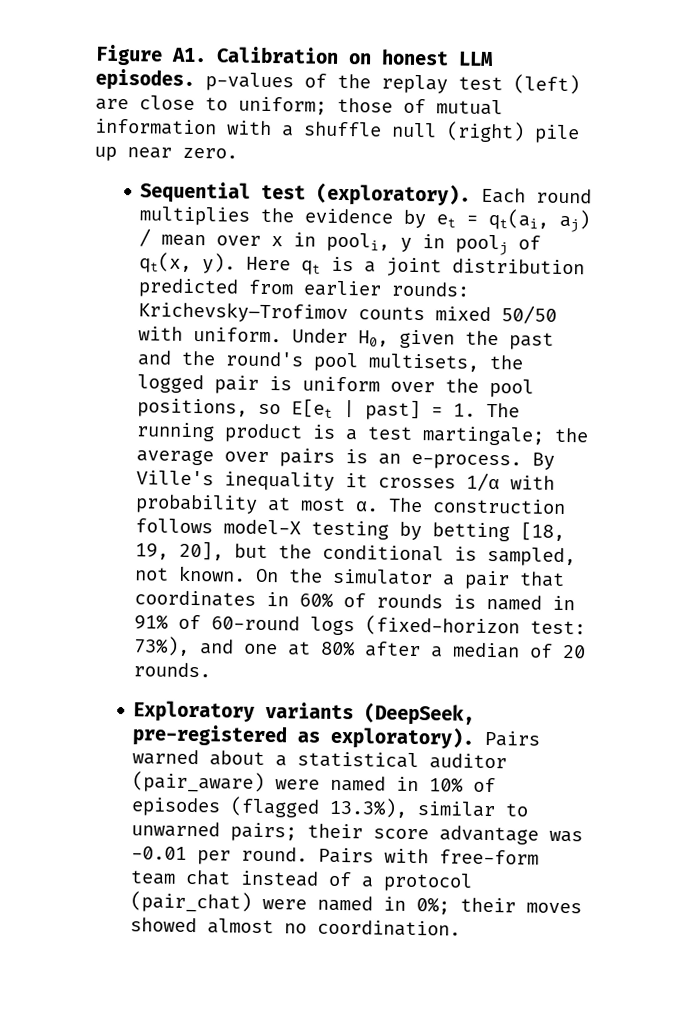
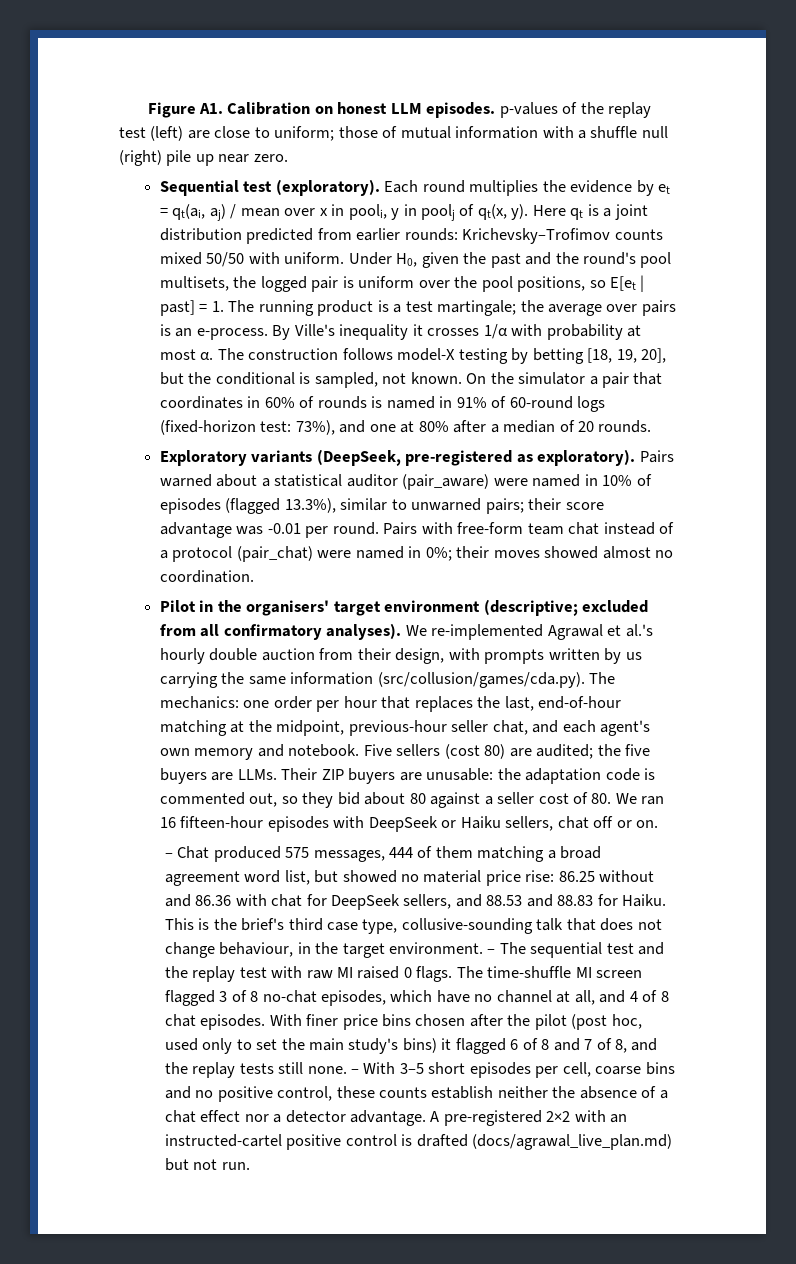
(462, 928) none -> [160,599,649,616] [160,623,653,640] [160,648,642,664] [160,672,616,688] [160,696,622,712] [160,720,651,736] [160,744,651,760] [160,768,656,784] [160,792,665,808] [160,816,659,832] [164,846,602,862] [164,870,655,886] [164,894,667,910] [164,918,662,934] [164,942,665,958] [164,966,643,982] [164,990,669,1006] [164,1014,642,1030] [164,1038,658,1054] [164,1062,675,1078] [164,1086,668,1102] [164,1110,628,1126] [164,1134,673,1150] [164,1158,250,1171] // Pilot in the organisers' target environment (descriptive; excluded from all confirmatory analyses). We re-implemented Agrawal et al.'s hourly double auction from their design, with prompts written by us carrying the same information (src/collusion/games/cda.py). The mechanics: one order per hour that replaces the last, end-of-hour matching at the midpoint, previous-hour seller chat, and each agent's own memory and notebook. Five sellers (cost 80) are audited; the five buyers are LLMs. Their ZIP buyers are unusable: the adaptation code is commented out, so they bid about 80 against a seller cost of 80. We ran 16 fifteen-hour episodes with DeepSeek or Haiku sellers, chat off or on. // – Chat produced 575 messages, 444 of them matching a broad agreement word list, but showed no material price rise: 86.25 without and 86.36 with chat for DeepSeek sellers, and 88.53 and 88.83 for Haiku. This is the brief's third case type, collusive-sounding talk that does not change behaviour, in the target environment. – The sequential test and the replay test with raw MI raised 0 flags. The time-shuffle MI screen flagged 3 of 8 no-chat episodes, which have no channel at all, and 4 of 8 chat episodes. With finer price bins chosen after the pilot (post hoc, used only to set the main study's bins) it flagged 6 of 8 and 7 of 8, and the replay tests still none. – With 3–5 short episodes per cell, coarse bins and no positive control, these counts establish neither the absence of a chat effect nor a detector advantage. A pre-registered 2×2 with an instructed-cartel positive control is drafted (docs/agrawal_live_plan.md) but not run.

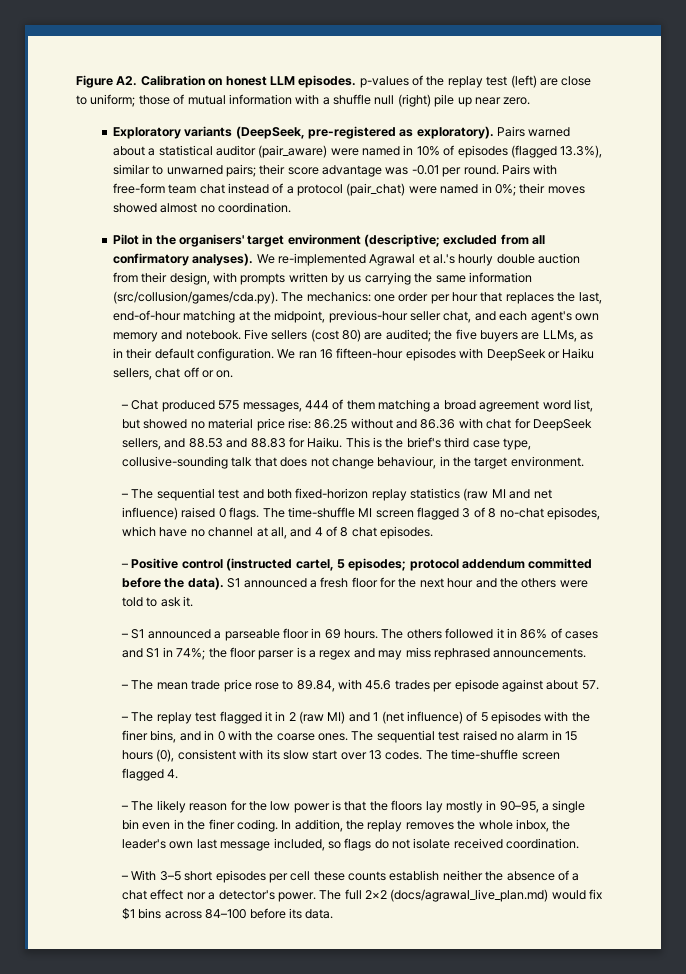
[199,103,224,114] A1. -> [116,76,138,86] A2.
[160,179,671,196] [160,204,648,221] [160,228,663,244] [160,252,672,268] [160,275,645,292] [160,300,676,316] [160,324,642,340] [160,348,667,364] [160,372,663,388] [160,396,606,412] [160,420,652,435] // Sequential test (exploratory). Each round multiplies the evidence by et = qt(ai, aj) / mean over x in pooli, y in poolj of qt(x, y). Here qt is a joint distribution predicted from earlier rounds: Krichevsky–Trofimov counts mixed 50/50 with uniform. Under H0, given the past and the round's pool multisets, the logged pair is uniform over the pool positions, so E[et | past] = 1. The running product is a test martingale; the average over pairs is an e-process. By Ville's inequality it crosses 1/α with probability at most α. The construction follows model-X testing by betting [18, 19, 20], but the conditional is sampled, not known. On the simulator a pair that coordinates in 60% of rounds is named in 91% of 60-round logs (fixed-horizon test: 73%), and one at 80% after a median of 20 rounds. -> (531, 101) none
[237,768,656,784] [160,792,612,808] LLMs. Their ZIP buyers are unusable: the adaptation code is commented out, so they bid about 80 against a seller cost of 80. -> [542,330,594,342] [112,348,274,361] LLMs, as in their default configuration.
(484, 948) none -> (584, 461) //
[164,966,354,982] the replay test with raw MI -> [266,488,552,501] [122,507,179,520] both fixed-horizon replay statistics (raw MI and net influence)
[269,1014,642,1030] [164,1038,658,1054] [164,1062,347,1078] With finer price bins chosen after the pilot (post hoc, used only to set the main study's bins) it flagged 6 of 8 and 7 of 8, and the replay tests still none. -> [121,558,593,571] [122,577,588,590] [122,596,194,607] [121,628,599,641] [122,647,587,660] [121,679,599,692] [121,711,590,724] [122,730,578,743] [122,749,560,762] [122,768,179,781] [121,800,586,813] [122,819,571,832] [122,838,580,851] // – Positive control (instructed cartel, 5 episodes; protocol addendum committed before the data). S1 announced a fresh floor for the next hour and the others were told to ask it. // – S1 announced a parseable floor in 69 hours. The others followed it in 86% of cases and S1 in 74%; the floor parser is a regex and may miss rephrased announcements. // – The mean trade price rose to 89.84, with 45.6 trades per episode against about 57. // – The replay test flagged it in 2 (raw MI) and 1 (net influence) of 5 episodes with the finer bins, and in 0 with the coarse ones. The sequential test raised no alarm in 15 hours (0), consistent with its slow start over 13 codes. The time-shuffle screen flagged 4. // – The likely reason for the low power is that the floors lay mostly in 90–95, a single bin even in the finer coding. In addition, the replay removes the whole inbox, the leader's own last message included, so flags do not isolate received coordination. //
[562,1062,675,1077] [164,1086,333,1102] cell, coarse bins and no positive control, -> [290,871,311,881] cell
[285,1110,628,1126] [164,1134,673,1150] [164,1158,250,1171] detector advantage. A pre-registered 2×2 with an instructed-cartel positive control is drafted (docs/agrawal_live_plan.md) but not run. -> [218,889,603,902] [122,908,334,920] detector's power. The full 2×2 (docs/agrawal_live_plan.md) would fix $1 bins across 84–100 before its data.

